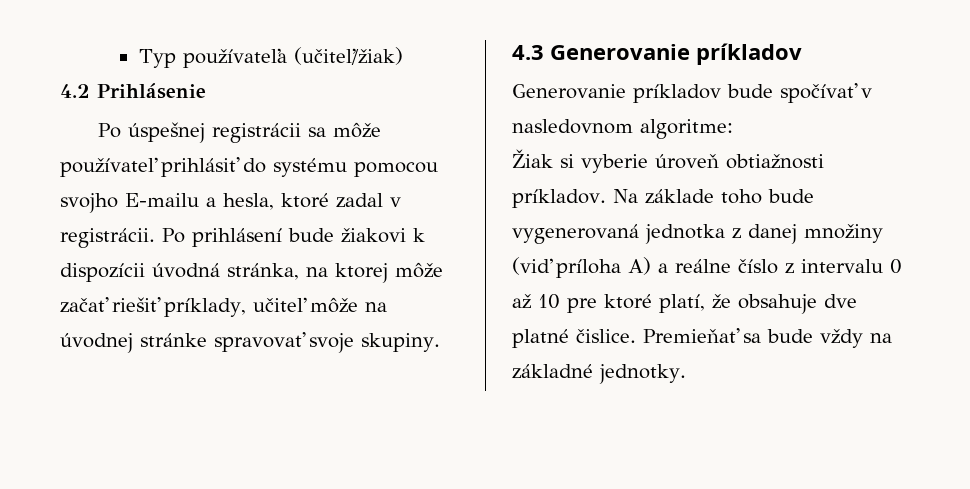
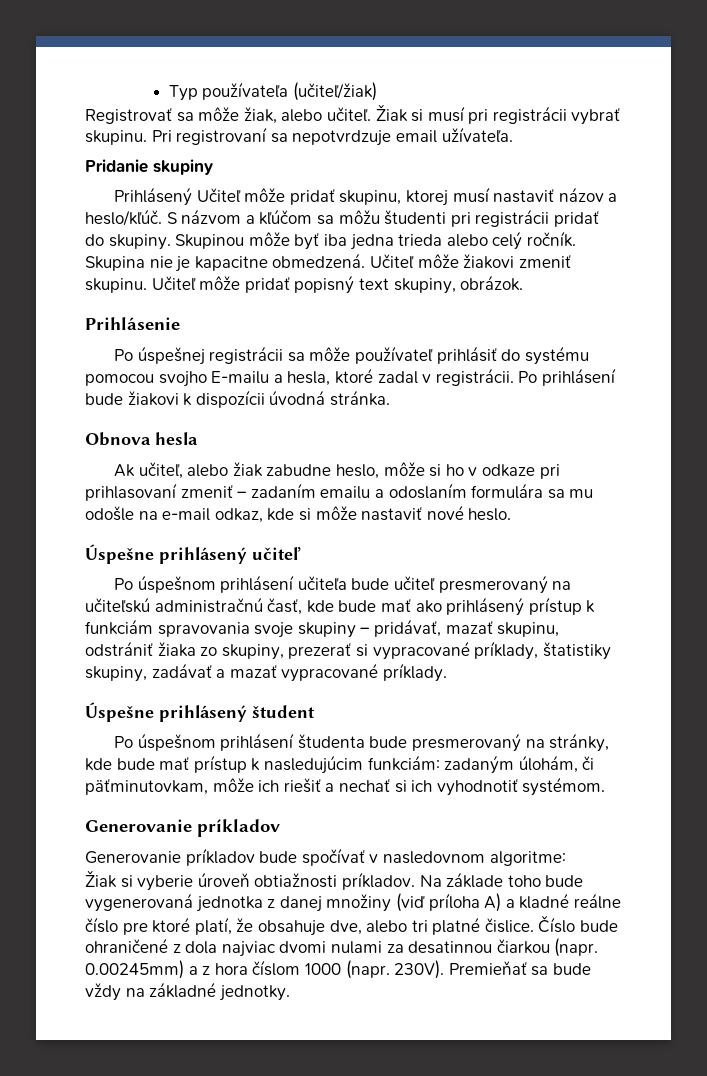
[60,84,90,98] 4.2 -> [85,104,621,125] [85,127,513,146] [85,159,213,175] [114,187,618,206] [85,209,599,227] [85,231,576,250] [85,253,571,272] [85,275,524,294] Registrovať sa môže žiak, alebo učiteľ. Žiak si musí pri registrácii vybrať skupinu. Pri registrovaní sa nepotvrdzuje email užívateľa. // Pridanie skupiny // Prihlásený Učiteľ môže pridať skupinu, ktorej musí nastaviť názov a heslo/kľúč. S názvom a kľúčom sa môžu študenti pri registrácii pridať do skupiny. Skupinou môže byť iba jedna trieda alebo celý ročník. Skupina nie je kapacitne obmedzená. Učiteľ môže žiakovi zmeniť skupinu. Učiteľ môže pridať popisný text skupiny, obrázok. //
[227,262,443,283] [60,297,387,317] [60,332,440,353] [512,45,544,60] stránka, na ktorej môže začať riešiť príklady, učiteľ môže na úvodnej stránke spravovať svoje skupiny. // 4.3 -> [329,390,390,406] [85,432,198,446] [114,462,560,479] [85,483,594,501] [85,505,512,523] [85,544,301,564] [114,575,572,594] [85,597,596,616] [85,619,560,638] [85,641,611,660] [85,663,447,682] [85,702,315,722] [114,733,610,752] [85,755,595,774] [85,777,606,796] stránka. // Obnova hesla // Ak učiteľ, alebo žiak zabudne heslo, môže si ho v odkaze pri prihlasovaní zmeniť – zadaním emailu a odoslaním formulára sa mu odošle na e-mail odkaz, kde si môže nastaviť nové heslo. // Úspešne prihlásený učiteľ // Po úspešnom prihlásení učiteľa bude učiteľ presmerovaný na učiteľskú administračnú časť, kde bude mať ako prihlásený prístup k funkciám spravovania svoje skupiny – pridávať, mazať skupinu, odstrániť žiaka zo skupiny, prezerať si vypracované príklady, štatistiky skupiny, zadávať a mazať vypracované príklady. // Úspešne prihlásený študent // Po úspešnom prihlásení študenta bude presmerovaný na stránky, kde bude mať prístup k nasledujúcim funkciám: zadaným úlohám, či päťminutovkam, môže ich riešiť a nechať si ich vyhodnotiť systémom. //
(668, 268) none -> [519,893,570,909] kladné
[785,259,902,274] [512,294,560,309] z intervalu 0 až 10 -> (118, 925) none
[824,294,857,308] [512,329,636,348] dve platné čislice. -> [329,915,619,935] [85,938,599,957] [85,960,445,979] dve, alebo tri platné čislice. Číslo bude ohraničené z dola najviac dvomi nulami za desatinnou čiarkou (napr. 0.00245mm) a z hora číslom 1000 (napr. 230V).

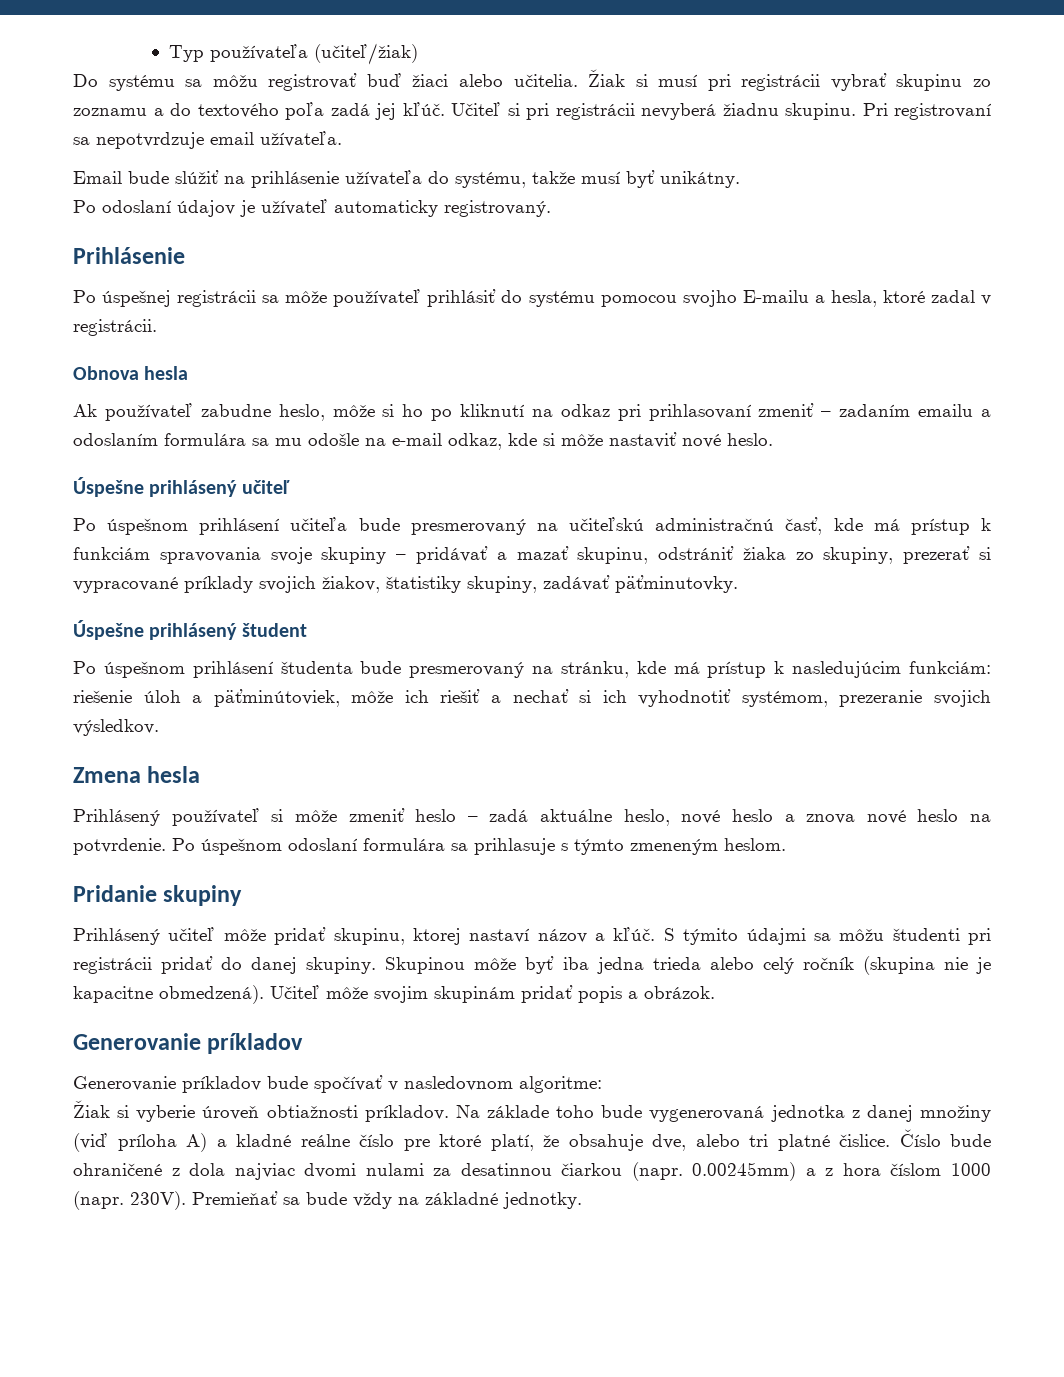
[85,107,371,124] Registrovať sa môže žiak, alebo učiteľ. -> [73,73,578,91] Do systému sa môžu registrovať buď žiaci alebo učitelia.
(621, 116) none -> [896,74,991,91] [73,102,779,120] skupinu zo zoznamu a do textového poľa zadá jej kľúč. Učiteľ si pri registrácii nevyberá žiadnu
[85,159,213,175] [114,187,618,206] [85,209,599,227] [85,231,576,250] [85,253,571,272] [85,275,524,294] Pridanie skupiny // Prihlásený Učiteľ môže pridať skupinu, ktorej musí nastaviť názov a heslo/kľúč. S názvom a kľúčom sa môžu študenti pri registrácii pridať do skupiny. Skupinou môže byť iba jedna trieda alebo celý ročník. Skupina nie je kapacitne obmedzená. Učiteľ môže žiakovi zmeniť skupinu. Učiteľ môže pridať popisný text skupiny, obrázok. -> [73,170,740,188] [73,199,551,217] Email bude slúžiť na prihlásenie užívateľa do systému, takže musí byť unikátny. // Po odoslaní údajov je užívateľ automaticky registrovaný.
[518,368,616,386] [85,390,390,408] Po prihlásení bude žiakovi k dispozícii úvodná stránka. -> (157, 327) none
[138,462,263,479] učiteľ, alebo žiak -> [104,403,193,421] používateľ
[468,464,536,477] v odkaze -> [431,404,610,421] po kliknutí na odkaz
[394,576,436,591] učiteľ -> (400, 524) none
[338,597,525,616] bude mať ako prihlásený -> [873,519,900,531] má
[373,619,441,637] pridávať, -> [415,546,507,564] pridávať a
[474,641,611,660] [85,663,447,682] príklady, štatistiky skupiny, zadávať a mazať vypracované príklady. -> [184,575,738,593] príklady svojich žiakov, štatistiky skupiny, zadávať päťminutovky.
[549,733,610,752] [85,755,595,774] [85,779,208,795] stránky, kde bude mať prístup k nasledujúcim funkciám: zadaným úlohám, či päťminutovkam, -> [560,661,991,678] [73,689,340,707] stránku, kde má prístup k nasledujúcim funkciám: riešenie úloh a päťminútoviek,
[522,777,606,796] systémom. -> [741,690,991,707] [73,719,159,736] [73,766,201,783] [73,808,991,826] [73,838,786,855] [73,885,243,906] [73,927,991,945] [73,956,991,975] [73,985,715,1004] systémom, prezeranie svojich výsledkov. // Zmena hesla // Prihlásený používateľ si môže zmeniť heslo – zadá aktuálne heslo, nové heslo a znova nové heslo na potvrdenie. Po úspešnom odoslaní formulára sa prihlasuje s týmto zmeneným heslom. // Pridanie skupiny // Prihlásený učiteľ môže pridať skupinu, ktorej nastaví názov a kľúč. S týmito údajmi sa môžu študenti pri registrácii pridať do danej skupiny. Skupinou môže byť iba jedna trieda alebo celý ročník (skupina nie je kapacitne obmedzená). Učiteľ môže svojim skupinám pridať popis a obrázok.

